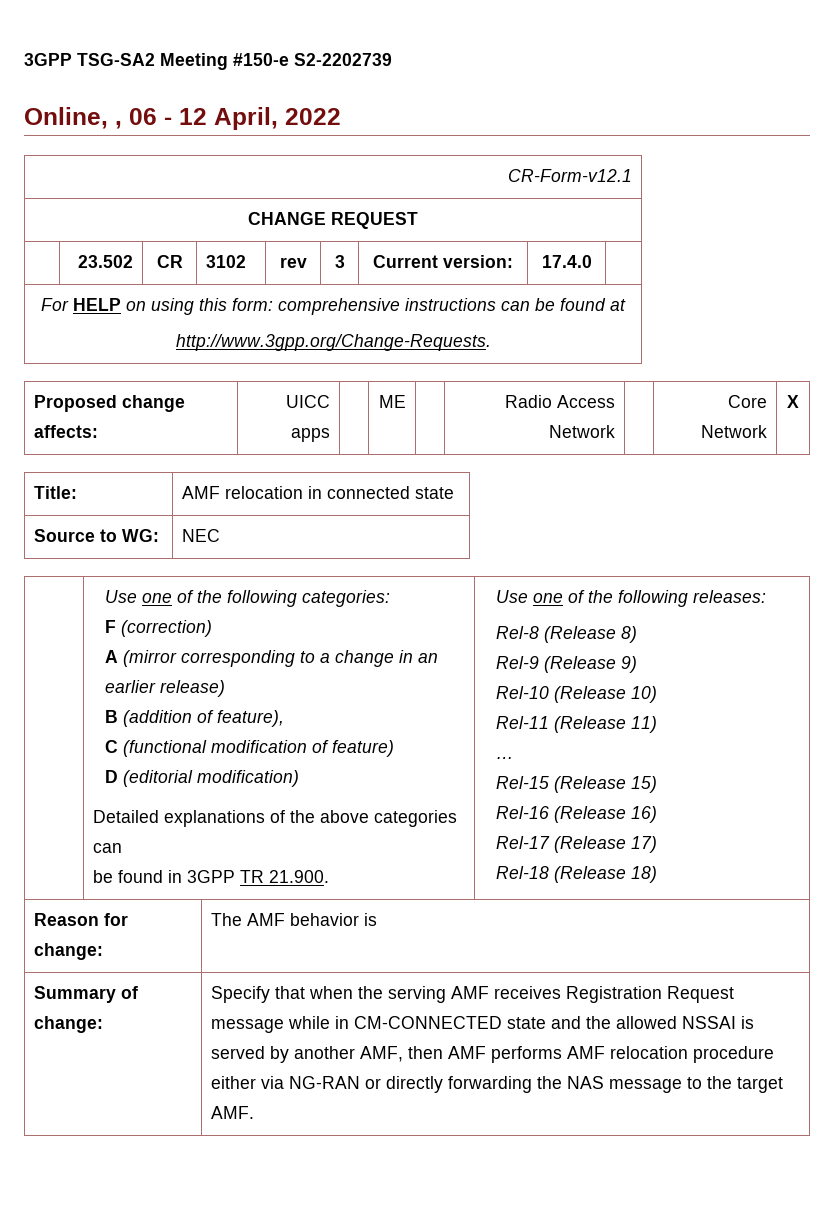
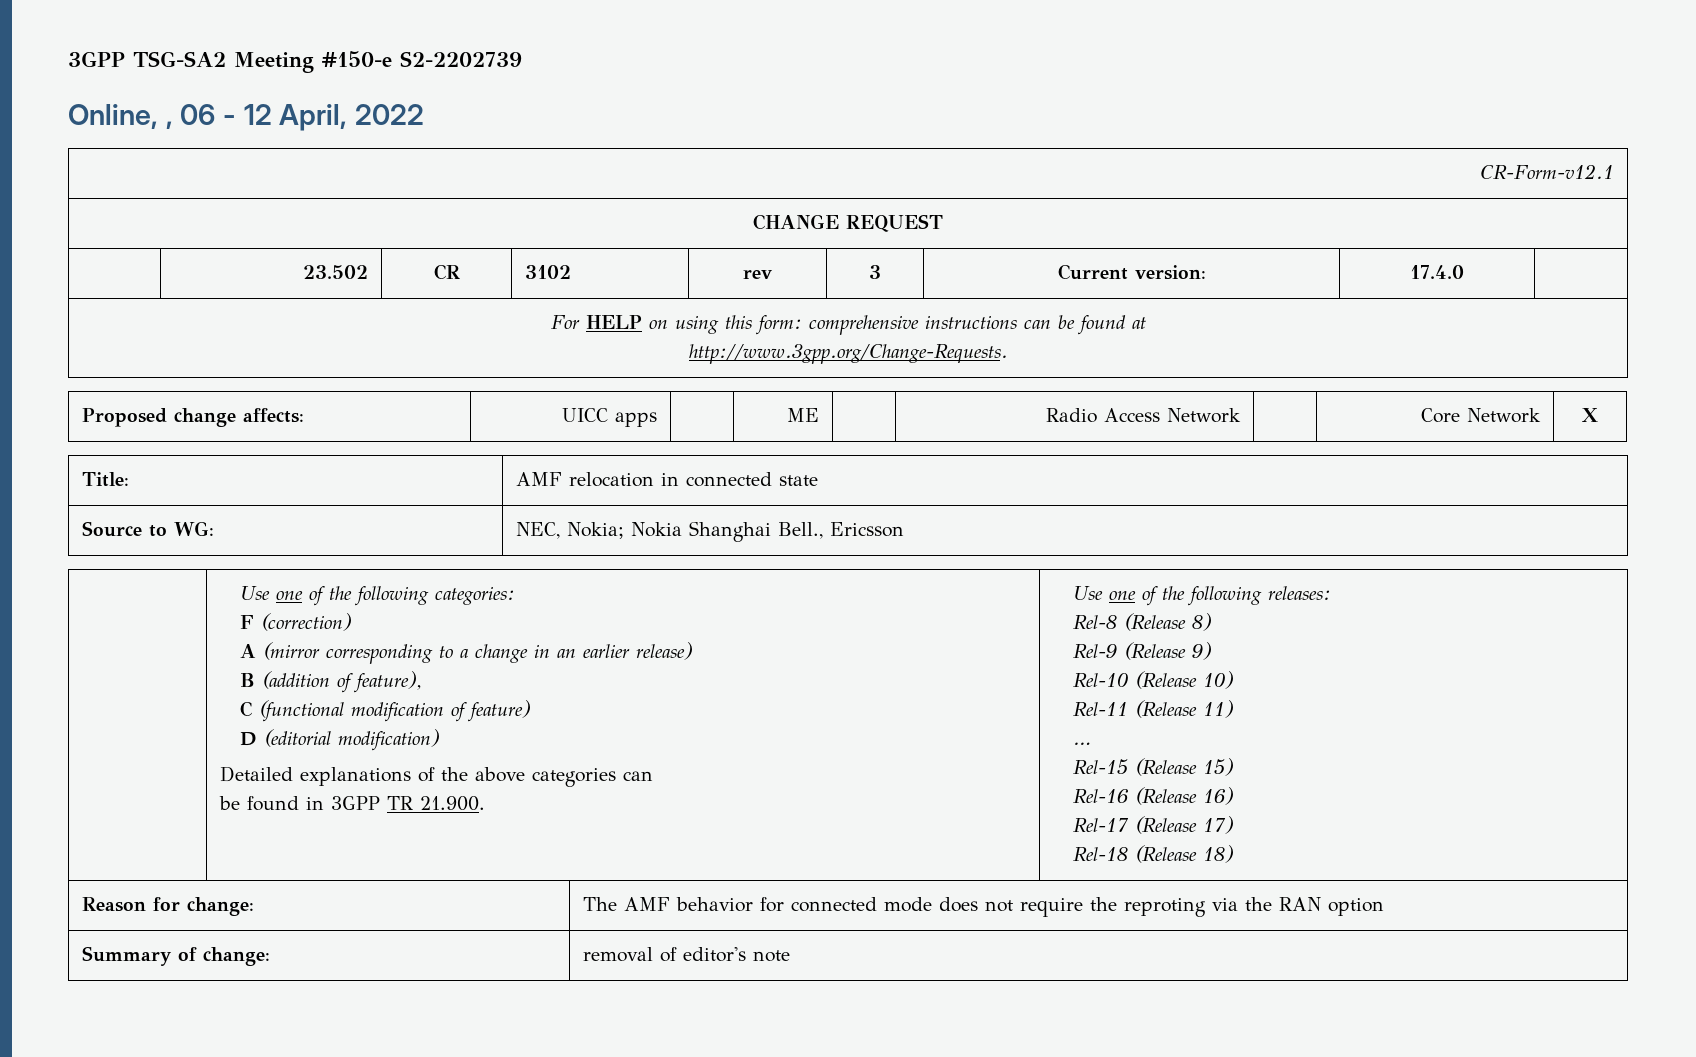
[181,529,220,542] NEC -> [516,521,905,542] NEC, Nokia; Nokia Shanghai Bell., Ericsson
[363,913,377,926] [33,986,138,1003] [33,1016,103,1033] [210,986,734,1003] [210,1016,754,1033] [210,1046,774,1063] [210,1076,783,1093] [210,1106,254,1119] is // Summary of change: | Specify that when the serving AMF receives Registration Request message while in CM-CONNECTED state and the allowed NSSAI is served by another AMF, then AMF performs AMF relocation procedure either via NG-RAN or directly forwarding the NAS message to the target AMF. -> [760,897,1385,917] [82,946,271,966] [583,947,791,962] for connected mode does not require the reproting via the RAN option // Summary of change: | removal of editor's note

